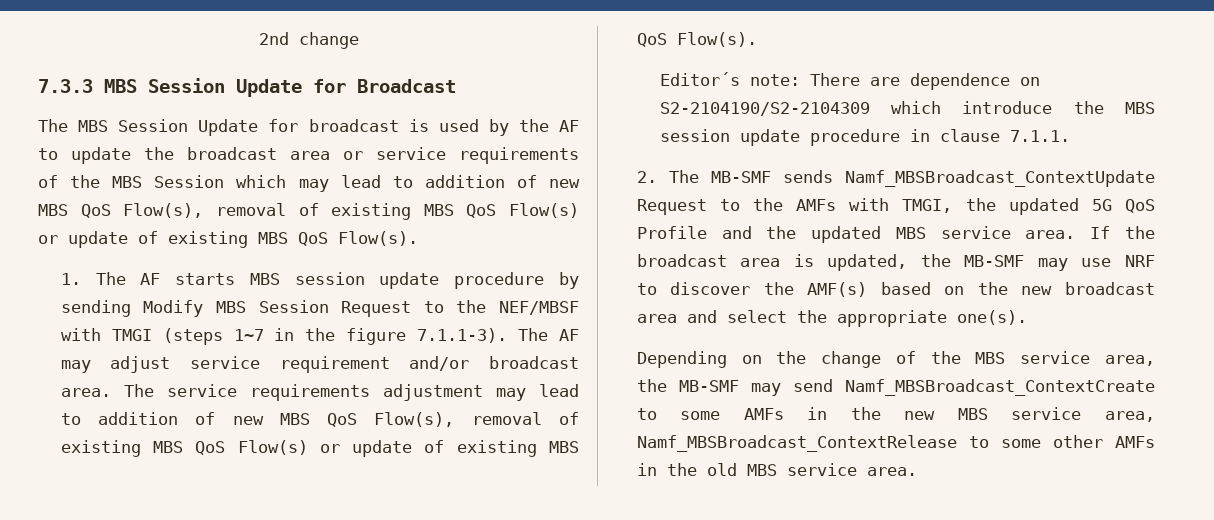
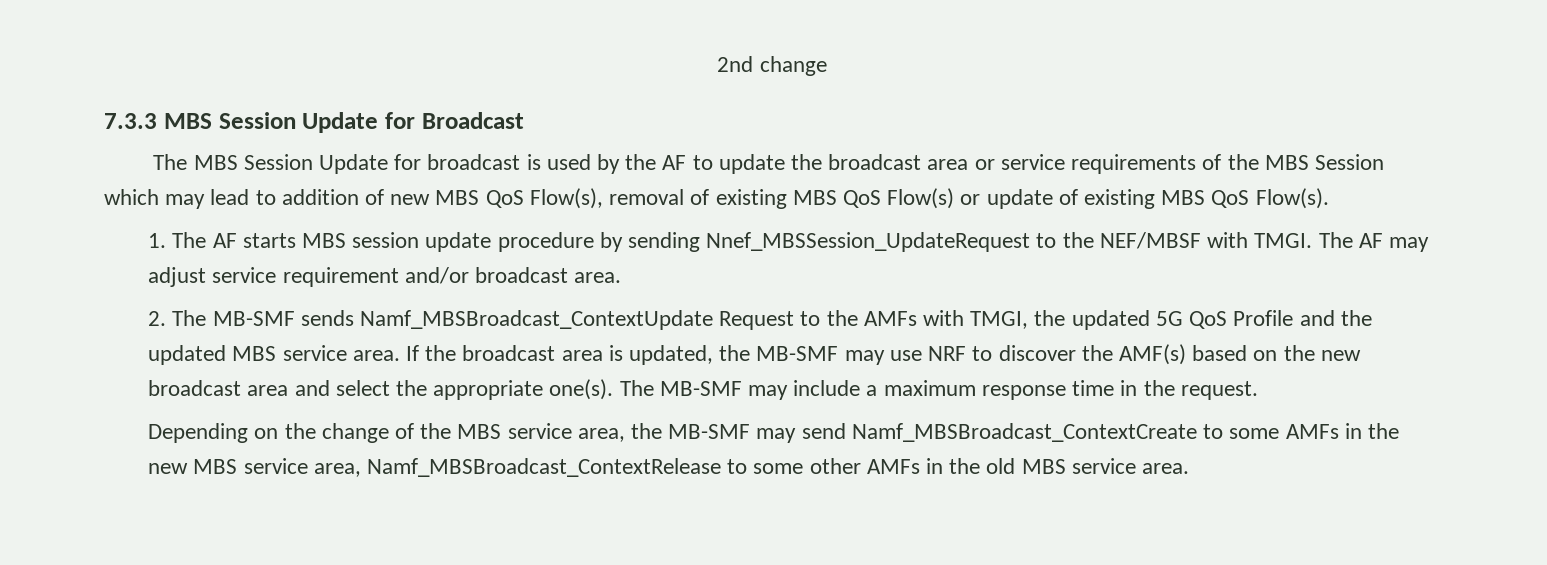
[143,300,579,317] [60,328,508,345] Modify MBS Session Request to the NEF/MBSF with TMGI (steps 1~7 in the figure 7.1.1-3). -> [706,232,1313,252] Nnef_MBSSession_UpdateRequest to the NEF/MBSF with TMGI.
[123,384,579,401] [60,412,579,427] [60,440,579,457] [636,32,757,47] [659,72,1040,90] [659,101,1155,116] [659,129,1070,146] The service requirements adjustment may lead to addition of new MBS QoS Flow(s), removal of existing MBS QoS Flow(s) or update of existing MBS QoS Flow(s). // Editor´s note: There are dependence on S2-2104190/S2-2104309 which introduce the MBS session update procedure in clause 7.1.1. -> (622, 277) none
(1027, 317) none -> [619,380,1258,400] The MB-SMF may include a maximum response time in the request.

